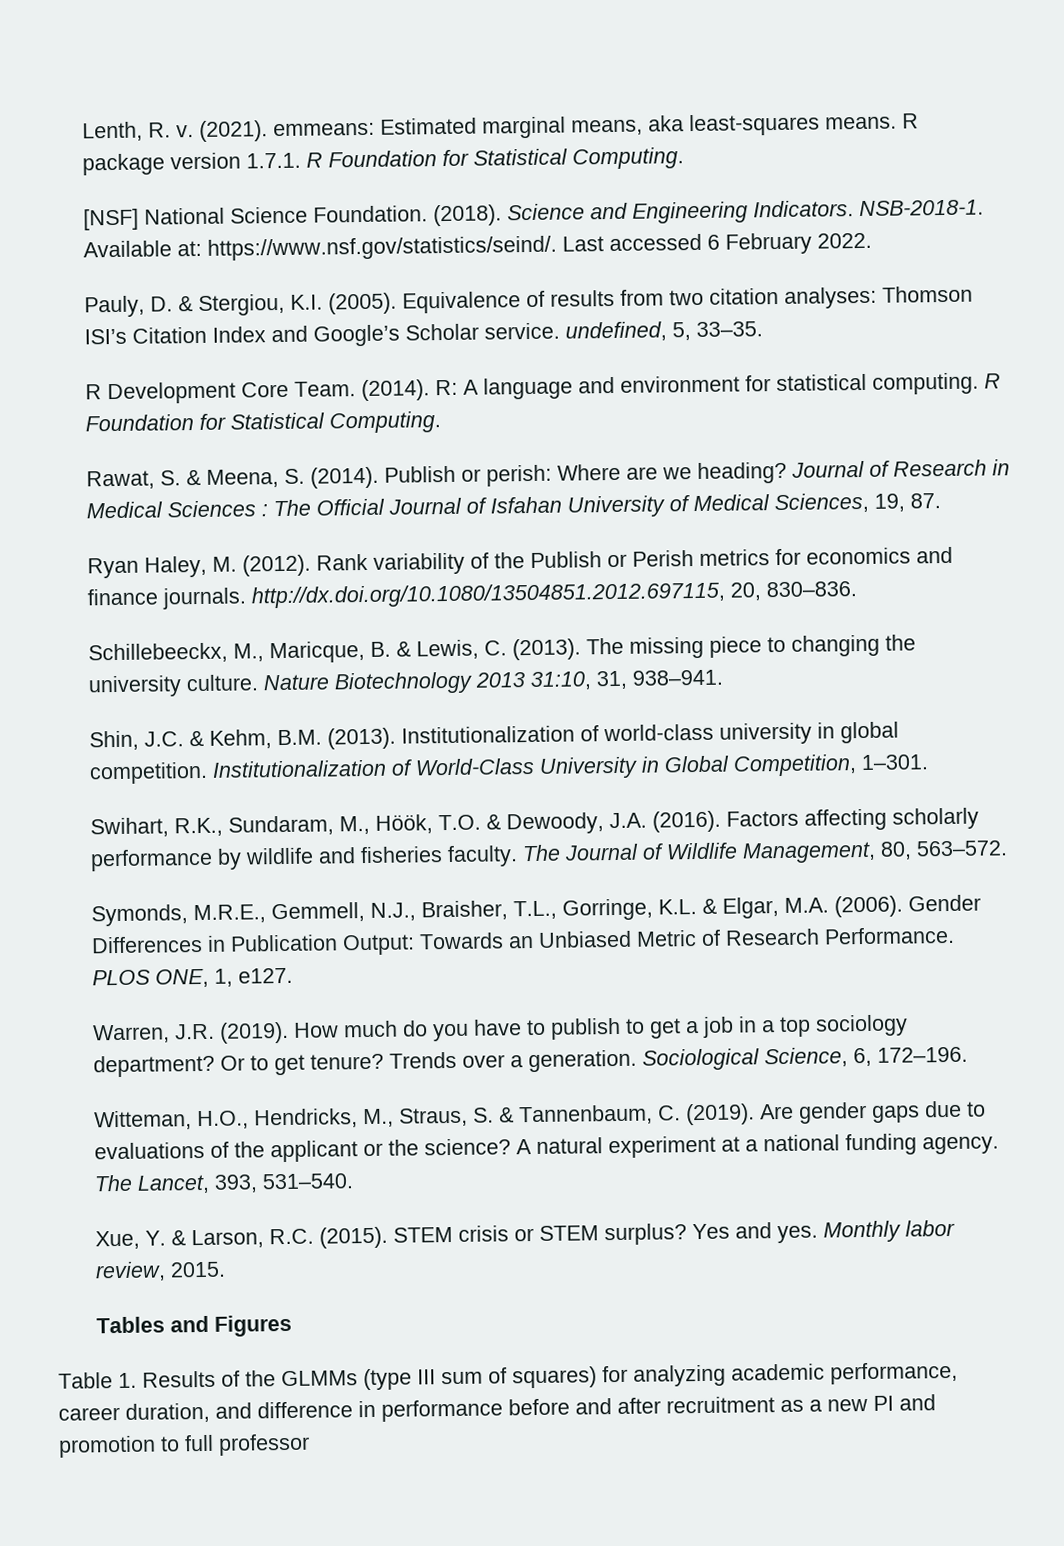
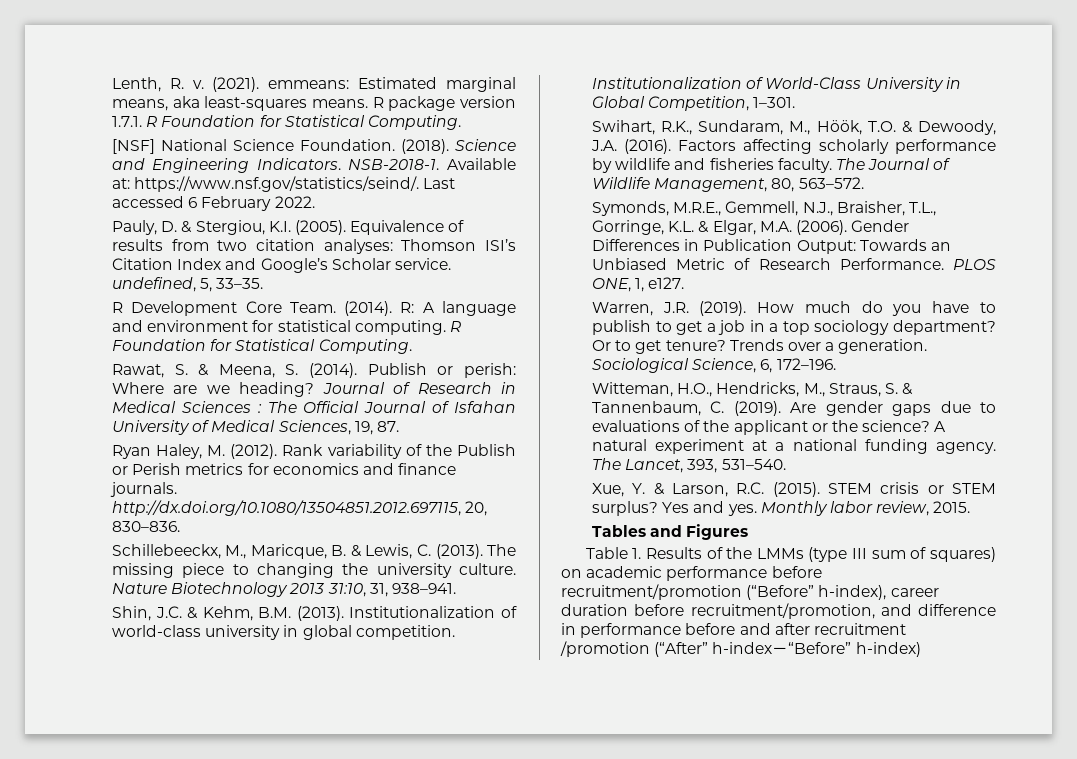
[281,1370,358,1387] GLMMs -> [756,548,804,559] LMMs
[602,1361,958,1387] [58,1402,210,1423] for analyzing academic performance, career duration, -> [561,566,822,581] [561,584,939,600] [561,603,875,619] on academic performance before recruitment/promotion (“Before” h-index), career duration before recruitment/promotion,
[780,1394,936,1413] [58,1433,310,1458] as a new PI and promotion to full professor -> [560,641,921,657] /promotion (“After” h-index－“Before” h-index)

